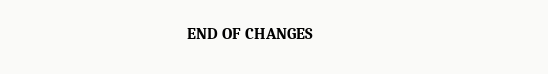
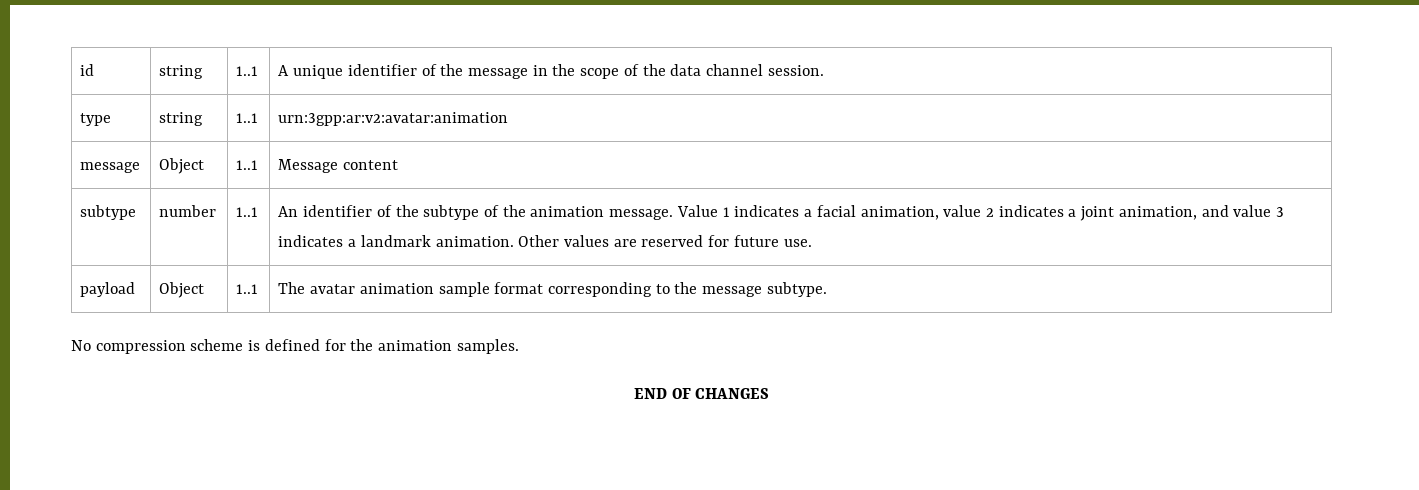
(186, 33) none -> [80,64,95,76] [159,65,204,79] [236,66,259,76] [278,64,824,79] [80,113,112,126] [159,112,204,126] [236,113,259,123] [278,112,509,126] [80,162,141,173] [159,158,205,174] [236,160,259,170] [278,159,399,173] [80,205,137,220] [159,205,217,217] [236,207,259,217] [278,205,1285,221] [278,235,812,247] [80,282,136,297] [159,282,205,298] [236,284,259,294] [278,282,827,297] [71,339,519,354] id | string | 1..1 | A unique identifier of the message in the scope of the data channel session. // type | string | 1..1 | urn:3gpp:ar:v2:avatar:animation // message | Object | 1..1 | Message content // subtype | number | 1..1 | An identifier of the subtype of the animation message. Value 1 indicates a facial animation, value 2 indicates a joint animation, and value 3 indicates a landmark animation. Other values are reserved for future use. // payload | Object | 1..1 | The avatar animation sample format corresponding to the message subtype. // No compression scheme is defined for the animation samples. //

